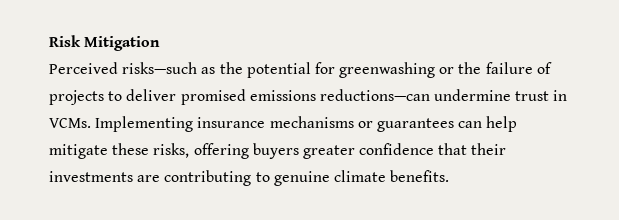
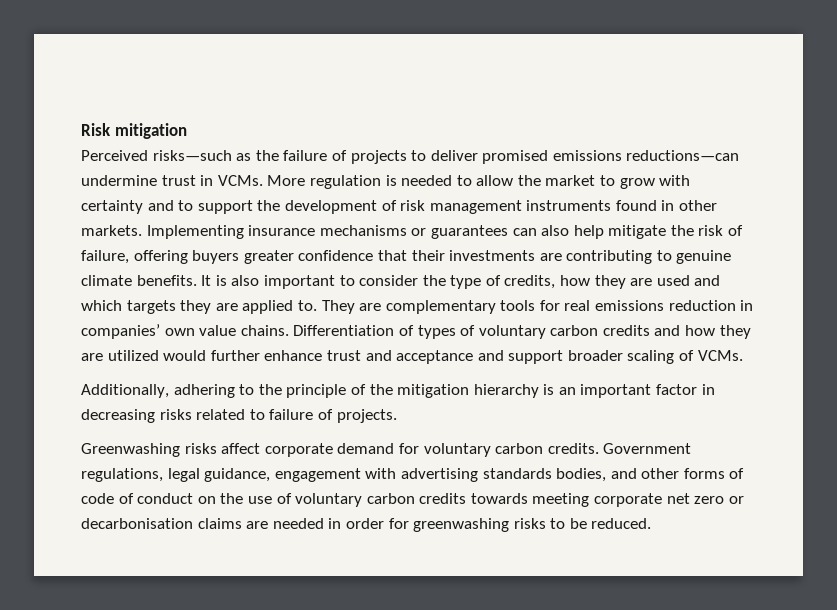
[84,36,161,51] Mitigation -> [114,123,187,139] mitigation
[246,62,482,78] potential for greenwashing or the -> (279, 155) none
(91, 123) none -> [267,175,691,189] [81,200,718,214] [81,225,142,236] More regulation is needed to allow the market to grow with certainty and to support the development of risk management instruments found in other markets.
(483, 124) none -> [541,225,570,236] also
[112,143,190,158] these risks, -> [670,225,744,236] [81,250,129,264] the risk of failure,
(450, 176) none -> [201,275,721,289] [81,300,754,314] [81,324,751,339] [81,350,743,364] [81,384,715,398] [81,409,397,423] [81,443,692,457] [81,468,745,482] [81,493,744,507] [81,518,652,532] It is also important to consider the type of credits, how they are used and which targets they are applied to. They are complementary tools for real emissions reduction in companies’ own value chains. Differentiation of types of voluntary carbon credits and how they are utilized would further enhance trust and acceptance and support broader scaling of VCMs. // Additionally, adhering to the principle of the mitigation hierarchy is an important factor in decreasing risks related to failure of projects. // Greenwashing risks affect corporate demand for voluntary carbon credits. Government regulations, legal guidance, engagement with advertising standards bodies, and other forms of code of conduct on the use of voluntary carbon credits towards meeting corporate net zero or decarbonisation claims are needed in order for greenwashing risks to be reduced.

